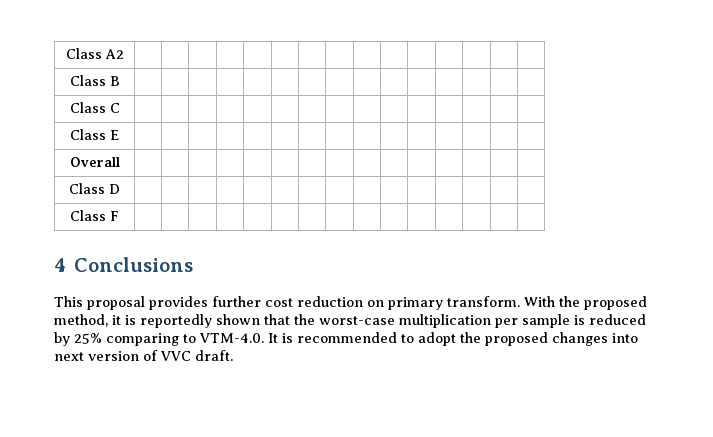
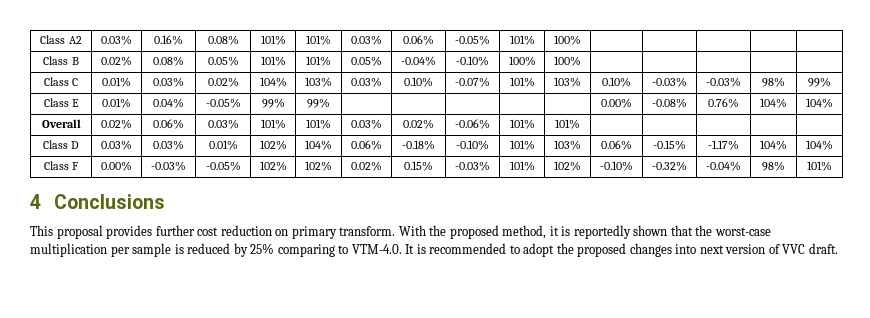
[69,75,120,86] [69,102,120,113] [70,129,119,140] [69,157,120,167] [69,183,120,194] [70,210,119,221] | | | | | | | | | | | | | | // Class B | | | | | | | | | | | | | | | // Class C | | | | | | | | | | | | | | | // Class E | | | | | | | | | | | | | | | // Overall | | | | | | | | | | | | | | | // Class D | | | | | | | | | | | | | | | // Class F | | | | | | | | | | | | | | | -> [101,35,132,45] [154,35,183,45] [207,35,239,45] [260,35,286,45] [306,35,331,45] [351,35,382,45] [403,35,434,45] [455,35,490,45] [509,35,535,45] [554,35,581,45] [43,56,79,65] [101,56,132,66] [153,56,184,66] [207,56,239,66] [260,56,286,66] [306,56,331,66] [351,56,382,66] [401,56,436,66] [456,56,489,66] [508,56,536,66] [554,56,581,66] [43,77,79,86] [102,77,131,87] [153,77,184,87] [207,77,239,87] [259,77,287,87] [305,77,332,87] [351,77,382,87] [404,77,433,87] [455,77,490,87] [509,77,535,87] [554,77,581,87] [602,77,631,87] [652,77,687,87] [706,77,741,87] [762,77,785,87] [808,77,831,87] [43,98,80,107] [102,98,131,108] [153,98,184,108] [205,98,241,108] [261,98,285,108] [307,98,330,108] [601,98,632,108] [652,98,687,108] [708,98,739,108] [760,98,787,108] [806,98,833,108] [41,119,81,128] [101,119,132,129] [153,119,184,129] [207,119,239,129] [260,119,286,129] [306,119,331,129] [351,119,382,129] [403,119,434,129] [455,119,490,129] [509,119,535,129] [555,119,580,129] [42,140,80,149] [101,140,132,150] [153,140,184,150] [208,140,238,150] [259,140,287,150] [305,140,332,150] [351,140,382,150] [402,140,435,150] [456,140,489,150] [509,140,535,150] [554,140,581,150] [601,140,632,150] [653,140,686,150] [708,140,739,150] [760,140,787,150] [806,140,833,150] [43,161,79,170] [101,161,132,171] [151,161,186,171] [205,161,241,171] [259,161,287,171] [305,161,332,171] [351,161,382,171] [404,161,433,171] [455,161,490,171] [509,161,535,171] [554,161,581,171] [600,161,633,171] [652,161,687,171] [706,161,741,171] [762,161,785,171] [807,161,832,171] 0.03% | 0.16% | 0.08% | 101% | 101% | 0.03% | 0.06% | -0.05% | 101% | 100% | | | | | // Class B | 0.02% | 0.08% | 0.05% | 101% | 101% | 0.05% | -0.04% | -0.10% | 100% | 100% | | | | | // Class C | 0.01% | 0.03% | 0.02% | 104% | 103% | 0.03% | 0.10% | -0.07% | 101% | 103% | 0.10% | -0.03% | -0.03% | 98% | 99% // Class E | 0.01% | 0.04% | -0.05% | 99% | 99% | | | | | | 0.00% | -0.08% | 0.76% | 104% | 104% // Overall | 0.02% | 0.06% | 0.03% | 101% | 101% | 0.03% | 0.02% | -0.06% | 101% | 101% | | | | | // Class D | 0.03% | 0.03% | 0.01% | 102% | 104% | 0.06% | -0.18% | -0.10% | 101% | 103% | 0.06% | -0.15% | -1.17% | 104% | 104% // Class F | 0.00% | -0.03% | -0.05% | 102% | 102% | 0.02% | 0.15% | -0.03% | 101% | 102% | -0.10% | -0.32% | -0.04% | 98% | 101%

